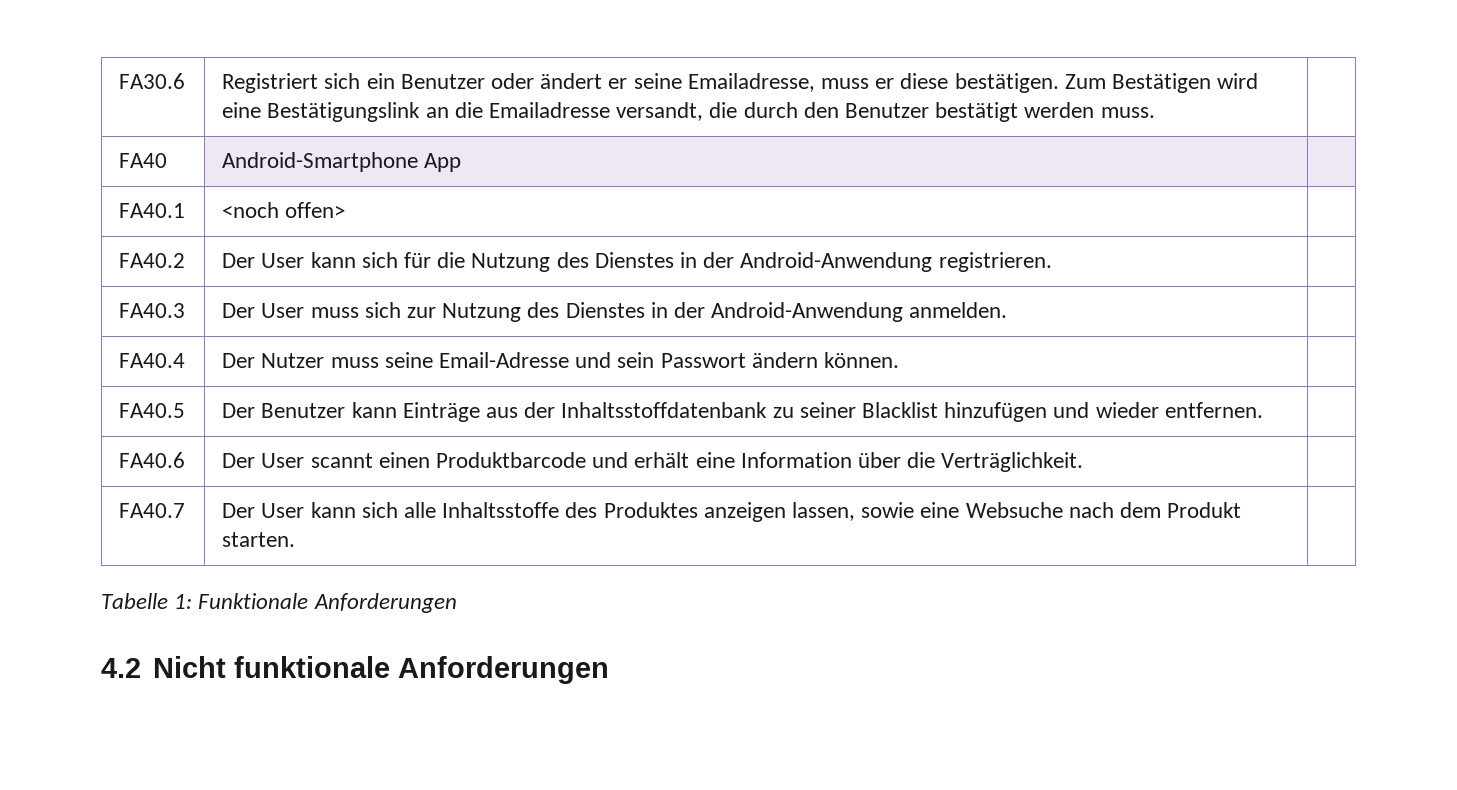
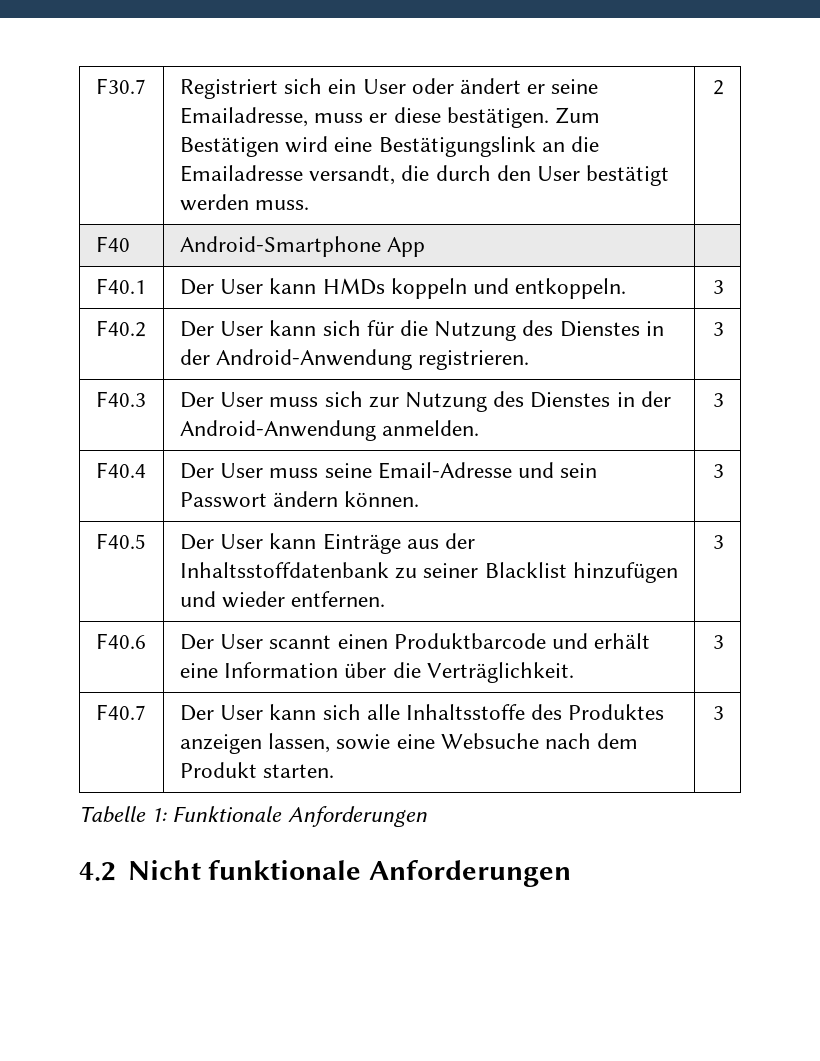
[119,73,186,89] FA30.6 -> [95,78,146,94] F30.7
[400,74,485,89] Benutzer -> [362,79,406,94] User
[845,103,930,118] Benutzer -> [536,166,580,181] User
[119,153,168,168] // FA40 -> [713,80,725,95] [95,236,130,252] 2 // F40
[119,203,186,218] [222,202,346,218] [119,253,186,268] FA40.1 | <noch offen> | // FA40.2 -> [95,278,146,294] [179,278,627,299] [713,280,725,294] [95,320,146,337] F40.1 | Der User kann HMDs koppeln und entkoppeln. | 3 // F40.2
[119,303,186,318] // FA40.3 -> [713,322,725,336] [95,391,146,407] 3 // F40.3
[119,353,186,368] [222,353,325,368] // FA40.4 | Der Nutzer -> [713,393,725,407] [95,462,146,478] [179,463,264,479] 3 // F40.4 | Der User
[119,403,186,418] [222,403,346,418] // FA40.5 | Der Benutzer -> [713,464,725,478] [95,533,146,549] [179,534,264,550] 3 // F40.5 | Der User
[119,452,186,468] // FA40.6 -> [713,535,725,549] [95,633,146,649] 3 // F40.6
[119,503,186,518] // FA40.7 -> [713,635,725,649] [95,704,146,720] 3 // F40.7
(296, 539) none -> [713,706,725,720] 3

